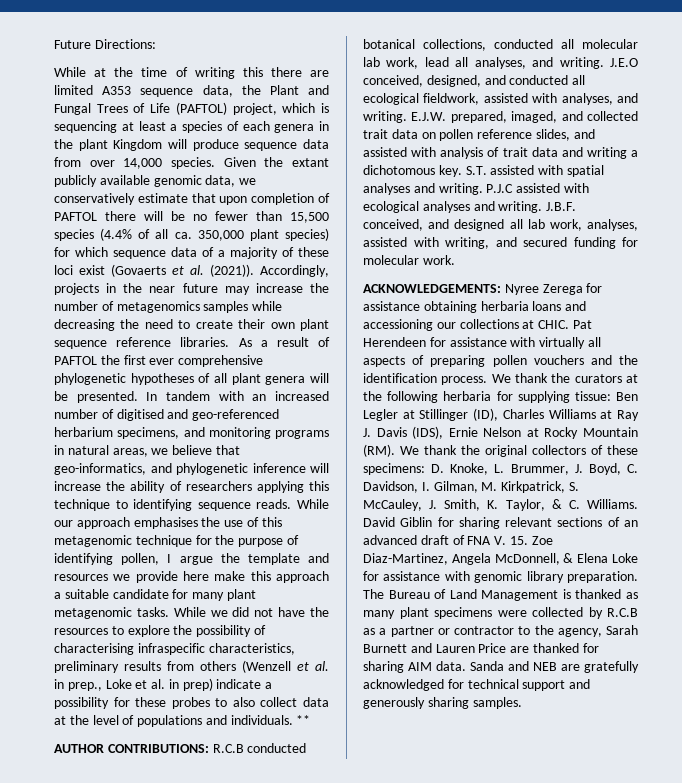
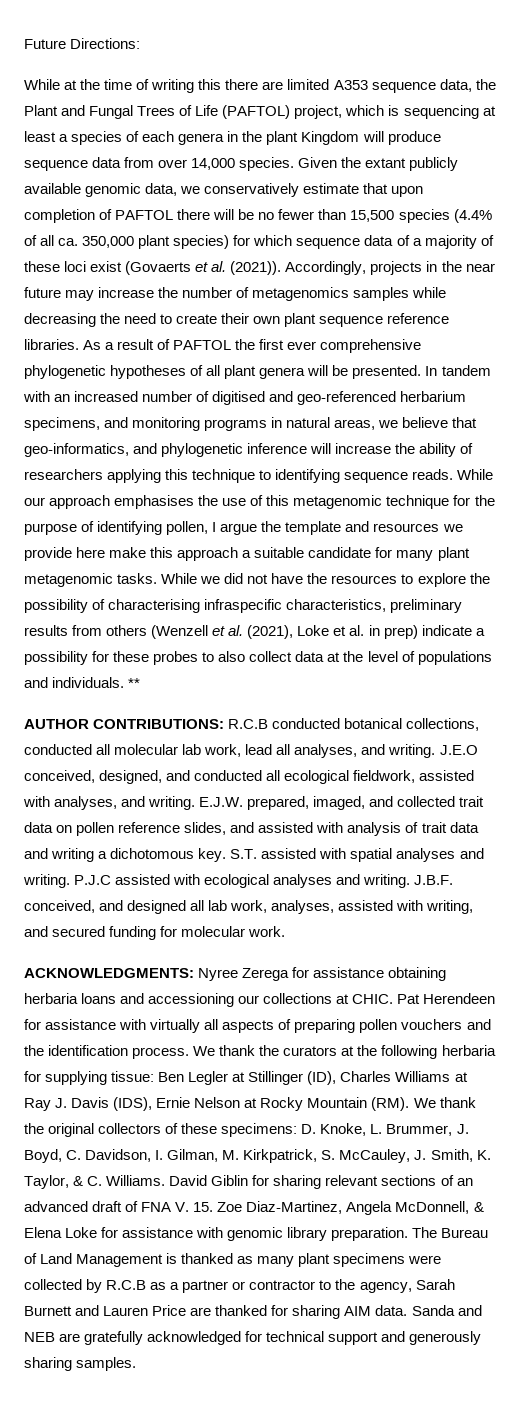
[54,679,102,691] in prep., -> [247,625,294,639] (2021),
[363,284,501,293] ACKNOWLEDGEMENTS: -> [24,968,194,978] ACKNOWLEDGMENTS:

